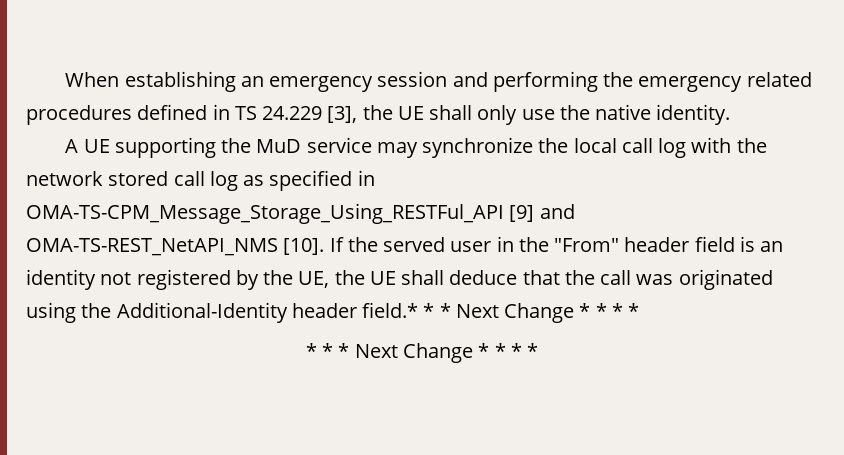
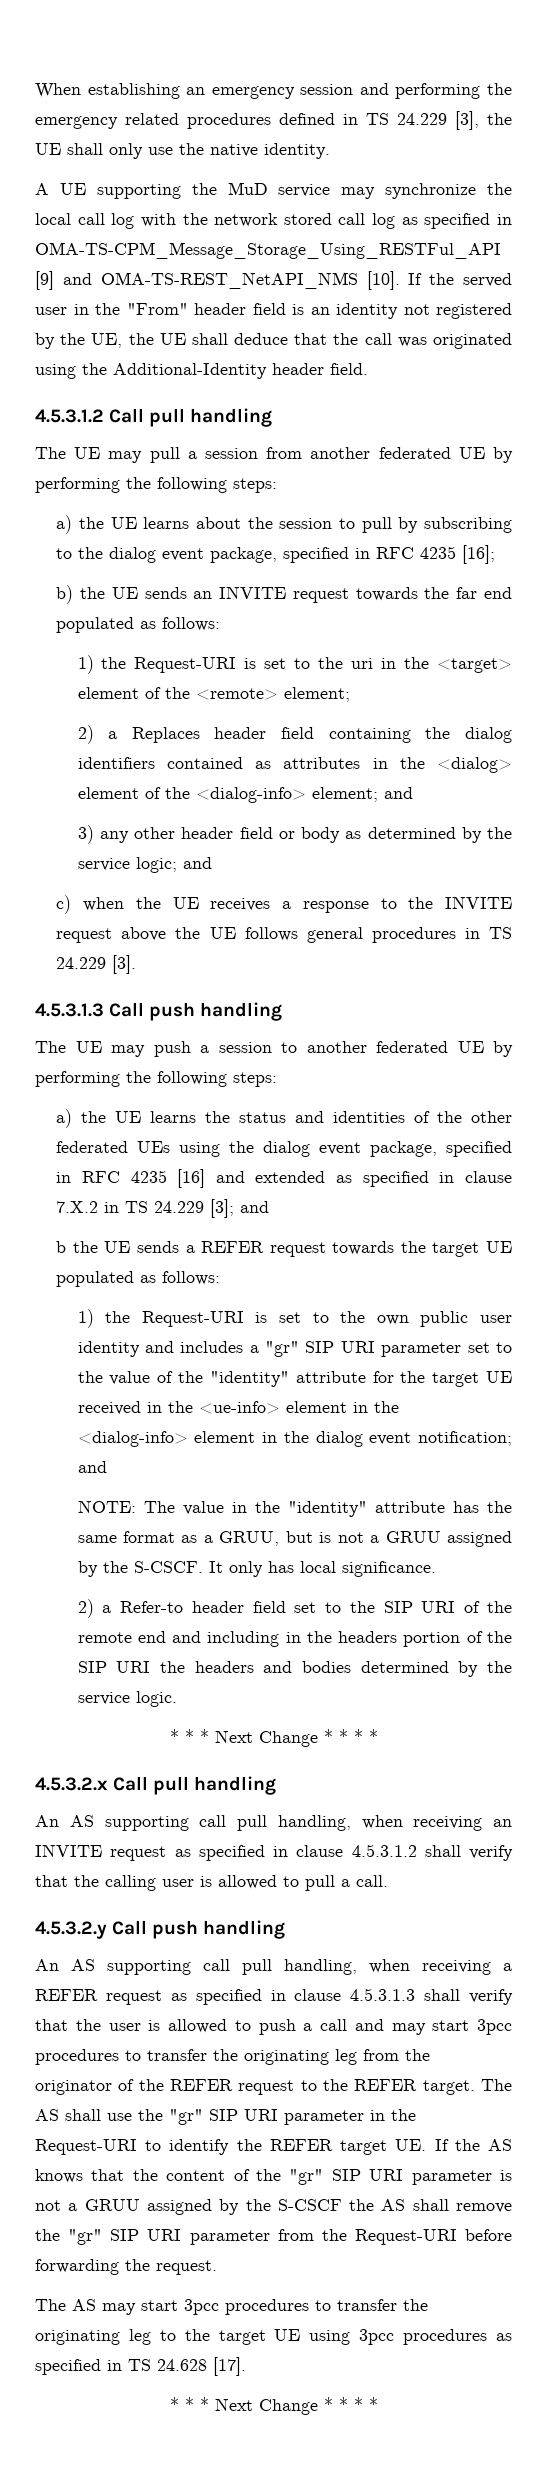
[362,302,640,323] [305,343,539,363] field.* * * Next Change * * * * // * * * Next Change * * * * -> [330,363,368,375] [35,408,273,427] [35,447,513,463] [35,477,277,493] [56,515,512,534] [56,545,496,564] [56,585,512,604] [56,617,221,633] [77,655,512,674] [77,687,350,702] [77,725,512,744] [77,757,512,773] [77,787,413,803] [77,825,512,844] [77,857,212,873] [56,895,512,914] [56,927,512,943] [56,955,137,974] [35,1002,283,1021] [35,1041,513,1057] [35,1071,277,1087] [56,1109,512,1128] [56,1141,512,1157] [56,1169,512,1188] [56,1199,270,1218] [56,1241,512,1257] [56,1271,221,1287] [77,1309,512,1328] [77,1341,512,1357] [77,1371,512,1387] [77,1401,399,1415] [77,1431,512,1447] [77,1461,107,1473] [77,1500,512,1517] [77,1531,512,1547] [77,1561,436,1577] [77,1599,513,1618] [77,1631,513,1647] [77,1661,513,1677] [77,1691,177,1707] [169,1729,378,1747] [35,1776,277,1795] [35,1815,512,1831] [35,1844,513,1861] [35,1875,388,1891] [35,1920,286,1939] [35,1959,512,1975] [35,1988,513,2005] [35,2019,512,2035] [35,2049,430,2065] [35,2079,512,2095] [35,2109,416,2125] [35,2139,512,2155] [35,2169,512,2185] [35,2199,512,2215] [35,2229,512,2245] [35,2259,217,2275] [35,2299,428,2315] [35,2329,513,2345] [35,2357,246,2376] [169,2397,378,2415] field. // 4.5.3.1.2 Call pull handling // The UE may pull a session from another federated UE by performing the following steps: // a) the UE learns about the session to pull by subscribing to the dialog event package, specified in RFC 4235 [16]; // b) the UE sends an INVITE request towards the far end populated as follows: // 1) the Request-URI is set to the uri in the <target> element of the <remote> element; // 2) a Replaces header field containing the dialog identifiers contained as attributes in the <dialog> element of the <dialog-info> element; and // 3) any other header field or body as determined by the service logic; and // c) when the UE receives a response to the INVITE request above the UE follows general procedures in TS 24.229 [3]. // 4.5.3.1.3 Call push handling // The UE may push a session to another federated UE by performing the following steps: // a) the UE learns the status and identities of the other federated UEs using the dialog event package, specified in RFC 4235 [16] and extended as specified in clause 7.X.2 in TS 24.229 [3]; and // b the UE sends a REFER request towards the target UE populated as follows: // 1) the Request-URI is set to the own public user identity and includes a "gr" SIP URI parameter set to the value of the "identity" attribute for the target UE received in the <ue-info> element in the <dialog-info> element in the dialog event notification; and // NOTE: The value in the "identity" attribute has the same format as a GRUU, but is not a GRUU assigned by the S-CSCF. It only has local significance. // 2) a Refer-to header field set to the SIP URI of the remote end and including in the headers portion of the SIP URI the headers and bodies determined by the service logic. // * * * Next Change * * * * // 4.5.3.2.x Call pull handling // An AS supporting call pull handling, when receiving an INVITE request as specified in clause 4.5.3.1.2 shall verify that the calling user is allowed to pull a call. // 4.5.3.2.y Call push handling // An AS supporting call pull handling, when receiving a REFER request as specified in clause 4.5.3.1.3 shall verify that the user is allowed to push a call and may start 3pcc procedures to transfer the originating leg from the originator of the REFER request to the REFER target. The AS shall use the "gr" SIP URI parameter in the Request-URI to identify the REFER target UE. If the AS knows that the content of the "gr" SIP URI parameter is not a GRUU assigned by the S-CSCF the AS shall remove the "gr" SIP URI parameter from the Request-URI before forwarding the request. // The AS may start 3pcc procedures to transfer the originating leg to the target UE using 3pcc procedures as specified in TS 24.628 [17]. // * * * Next Change * * * *

